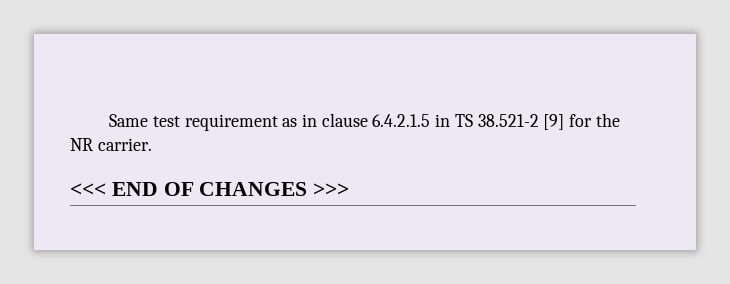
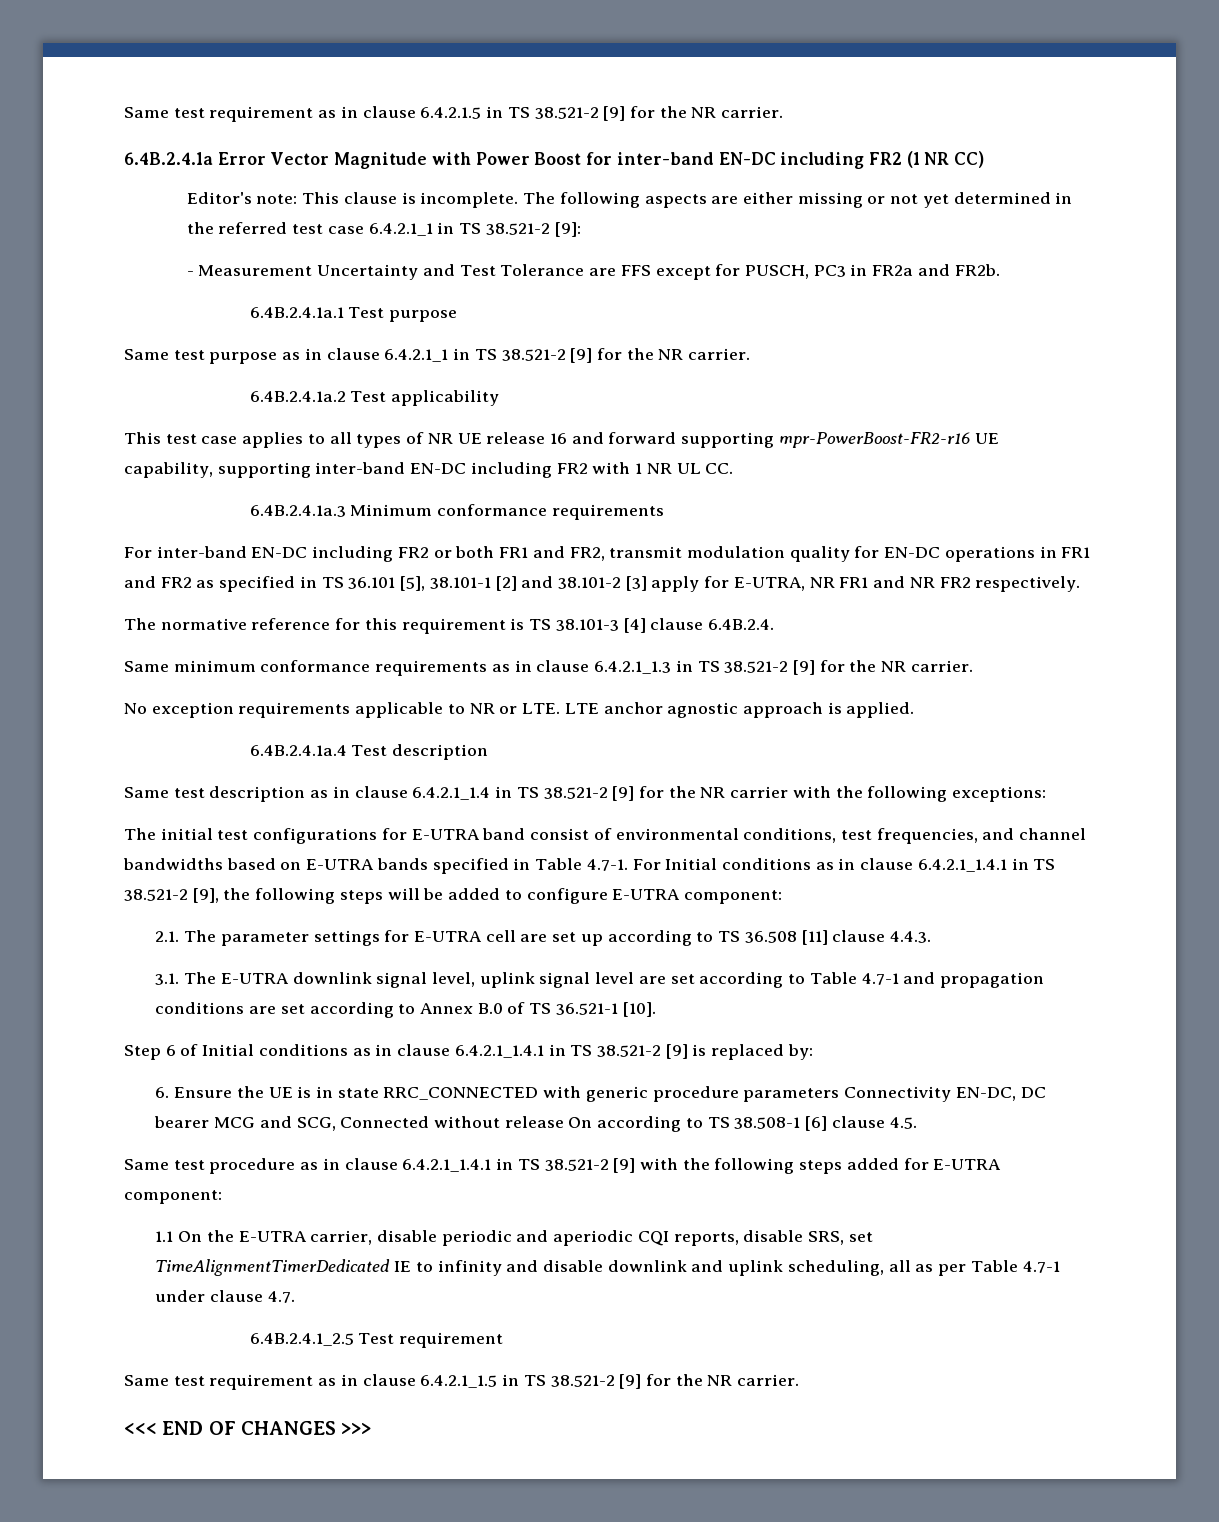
(152, 144) none -> [124,151,985,169] [186,192,1073,208] [186,222,581,237] [186,264,1000,280] [249,307,457,322] [124,348,751,364] [249,390,499,406] [124,432,999,448] [124,462,734,478] [249,504,664,520] [124,546,1091,562] [124,576,1081,592] [124,618,774,634] [124,660,973,676] [124,702,915,718] [249,744,488,760] [124,786,1047,802] [124,828,1087,844] [123,858,1056,874] [124,888,782,904] [155,930,931,946] [155,972,1044,988] [155,1002,656,1018] [124,1044,813,1060] [155,1086,1046,1102] [154,1116,917,1132] [124,1158,1002,1174] [124,1190,222,1204] [155,1230,873,1246] [155,1259,1060,1276] [155,1290,295,1303] [249,1332,503,1348] [124,1374,800,1390] // 6.4B.2.4.1a Error Vector Magnitude with Power Boost for inter-band EN-DC including FR2 (1 NR CC) // Editor's note: This clause is incomplete. The following aspects are either missing or not yet determined in the referred test case 6.4.2.1_1 in TS 38.521-2 [9]: // - Measurement Uncertainty and Test Tolerance are FFS except for PUSCH, PC3 in FR2a and FR2b. // 6.4B.2.4.1a.1 Test purpose // Same test purpose as in clause 6.4.2.1_1 in TS 38.521-2 [9] for the NR carrier. // 6.4B.2.4.1a.2 Test applicability // This test case applies to all types of NR UE release 16 and forward supporting mpr-PowerBoost-FR2-r16 UE capability, supporting inter-band EN-DC including FR2 with 1 NR UL CC. // 6.4B.2.4.1a.3 Minimum conformance requirements // For inter-band EN-DC including FR2 or both FR1 and FR2, transmit modulation quality for EN-DC operations in FR1 and FR2 as specified in TS 36.101 [5], 38.101-1 [2] and 38.101-2 [3] apply for E-UTRA, NR FR1 and NR FR2 respectively. // The normative reference for this requirement is TS 38.101-3 [4] clause 6.4B.2.4. // Same minimum conformance requirements as in clause 6.4.2.1_1.3 in TS 38.521-2 [9] for the NR carrier. // No exception requirements applicable to NR or LTE. LTE anchor agnostic approach is applied. // 6.4B.2.4.1a.4 Test description // Same test description as in clause 6.4.2.1_1.4 in TS 38.521-2 [9] for the NR carrier with the following exceptions: // The initial test configurations for E-UTRA band consist of environmental conditions, test frequencies, and channel bandwidths based on E-UTRA bands specified in Table 4.7-1. For Initial conditions as in clause 6.4.2.1_1.4.1 in TS 38.521-2 [9], the following steps will be added to configure E-UTRA component: // 2.1. The parameter settings for E-UTRA cell are set up according to TS 36.508 [11] clause 4.4.3. // 3.1. The E-UTRA downlink signal level, uplink signal level are set according to Table 4.7-1 and propagation conditions are set according to Annex B.0 of TS 36.521-1 [10]. // Step 6 of Initial conditions as in clause 6.4.2.1_1.4.1 in TS 38.521-2 [9] is replaced by: // 6. Ensure the UE is in state RRC_CONNECTED with generic procedure parameters Connectivity EN-DC, DC bearer MCG and SCG, Connected without release On according to TS 38.508-1 [6] clause 4.5. // Same test procedure as in clause 6.4.2.1_1.4.1 in TS 38.521-2 [9] with the following steps added for E-UTRA component: // 1.1 On the E-UTRA carrier, disable periodic and aperiodic CQI reports, disable SRS, set TimeAlignmentTimerDedicated IE to infinity and disable downlink and uplink scheduling, all as per Table 4.7-1 under clause 4.7. // 6.4B.2.4.1_2.5 Test requirement // Same test requirement as in clause 6.4.2.1_1.5 in TS 38.521-2 [9] for the NR carrier.

